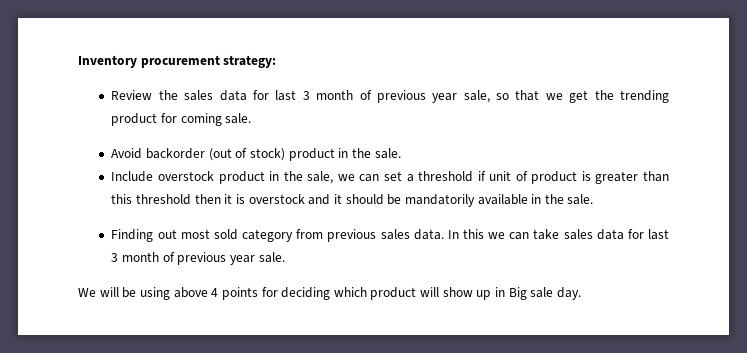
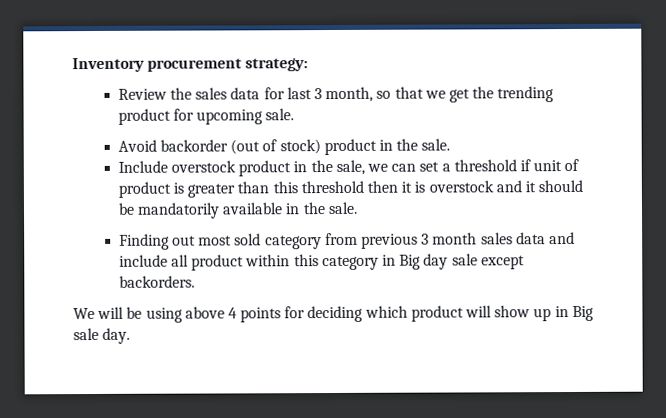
[316,90,490,103] month of previous year sale, -> [325,86,374,103] month,
[180,113,222,126] coming -> [196,109,264,125] upcoming
[380,229,669,240] [111,252,285,265] sales data. In this we can take sales data for last 3 month of previous year sale. -> [421,231,575,245] [118,253,525,271] [118,275,195,288] 3 month sales data and include all product within this category in Big day sale except backorders.

